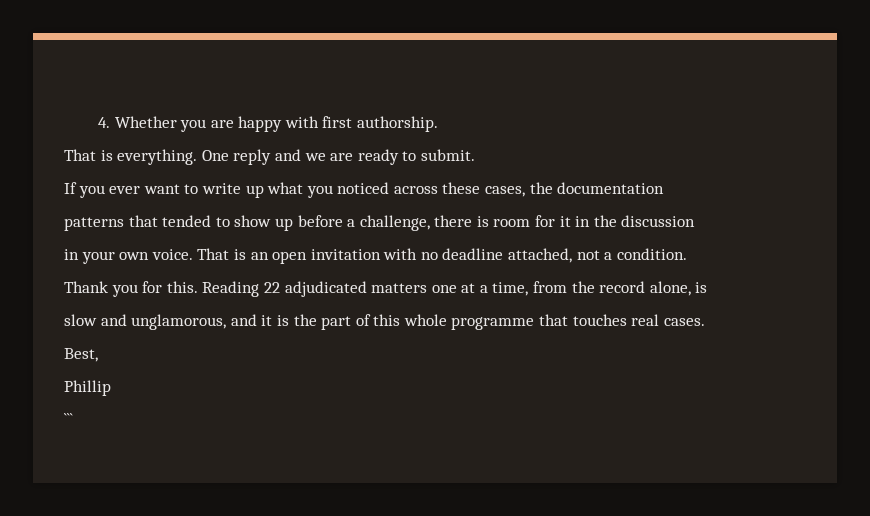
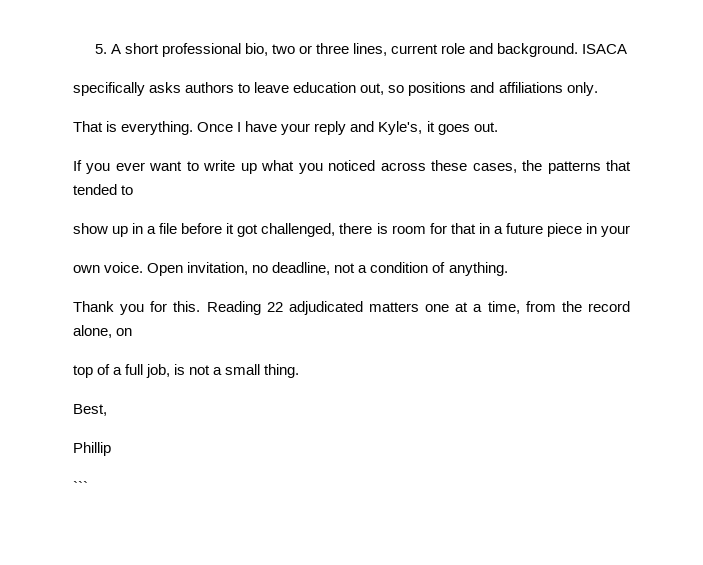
[97,116,439,132] [64,149,475,165] 4. Whether you are happy with first authorship. // That is everything. One reply and we are ready to submit. -> [94,43,628,57] [73,82,598,96] [73,121,498,135] 5. A short professional bio, two or three lines, current role and background. ISACA // specifically asks authors to leave education out, so positions and affiliations only. // That is everything. Once I have your reply and Kyle's, it goes out.
[557,182,665,194] documentation // -> (543, 165) none
(230, 222) none -> (134, 190) //
[297,215,696,231] before a challenge, there is room for it in the discussion // -> [132,223,582,237] in a file before it got challenged, there is room for that in a future piece
(115, 257) none -> (630, 231) //
[197,248,687,264] That is an open invitation with no deadline attached, not a condition. -> [147,262,508,276] Open invitation, no deadline, not a condition of anything.
[695,282,708,293] [64,314,705,330] is // slow and unglamorous, and it is the part of this whole programme that touches real cases. -> [116,328,133,336] [73,364,300,378] on // top of a full job, is not a small thing.

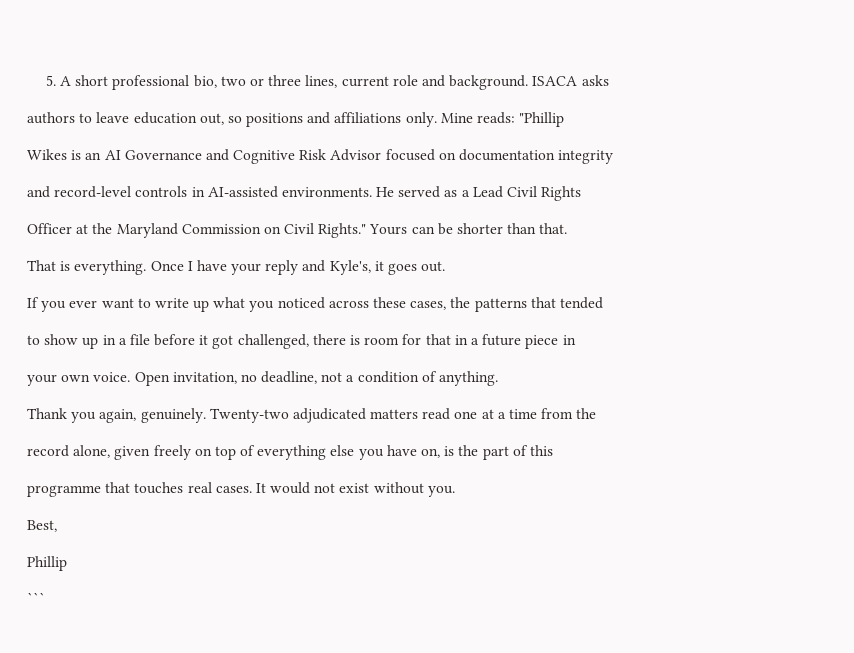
[73,82,182,96] // specifically asks -> [581,75,609,86] asks //
(598, 89) none -> [440,112,565,127] [27,149,614,164] [27,186,582,201] [27,223,568,238] Mine reads: "Phillip // Wikes is an AI Governance and Cognitive Risk Advisor focused on documentation integrity // and record-level controls in AI-assisted environments. He served as a Lead Civil Rights // Officer at the Maryland Commission on Civil Rights." Yours can be shorter than that.
[121,185,134,195] to // -> [27,335,40,345] // to
[600,225,630,237] your // -> [27,374,57,386] // your
[150,301,283,315] for this. Reading 22 -> [99,408,289,423] again, genuinely. Twenty-two
(419, 307) none -> [422,408,451,420] read
[487,301,520,314] time, -> [509,409,538,419] time
(582, 306) none -> (597, 413) //
[116,328,133,336] on // -> [114,445,212,460] given freely on
[113,364,300,378] a full job, is not a small thing. -> [257,445,553,460] [27,482,455,497] everything else you have on, is the part of this // programme that touches real cases. It would not exist without you.

